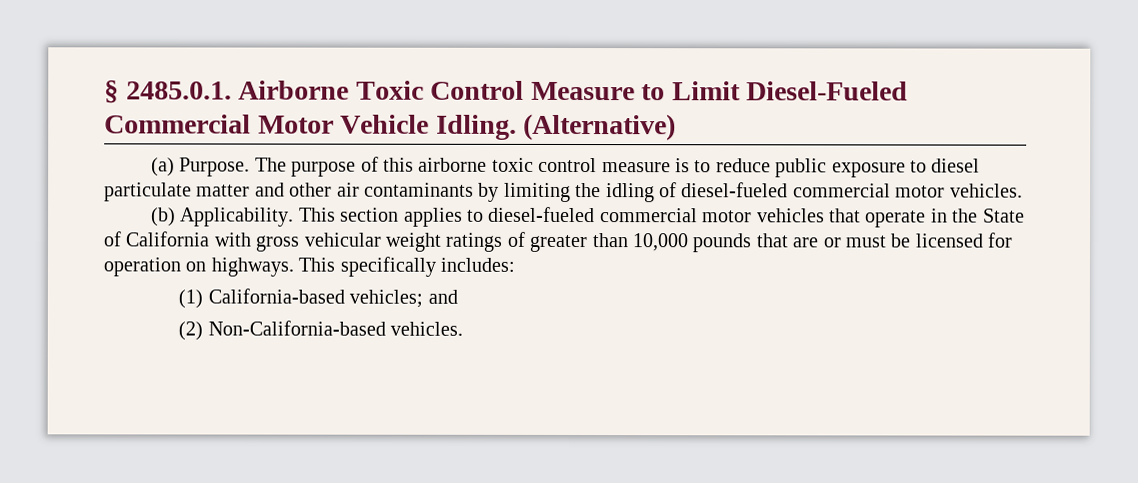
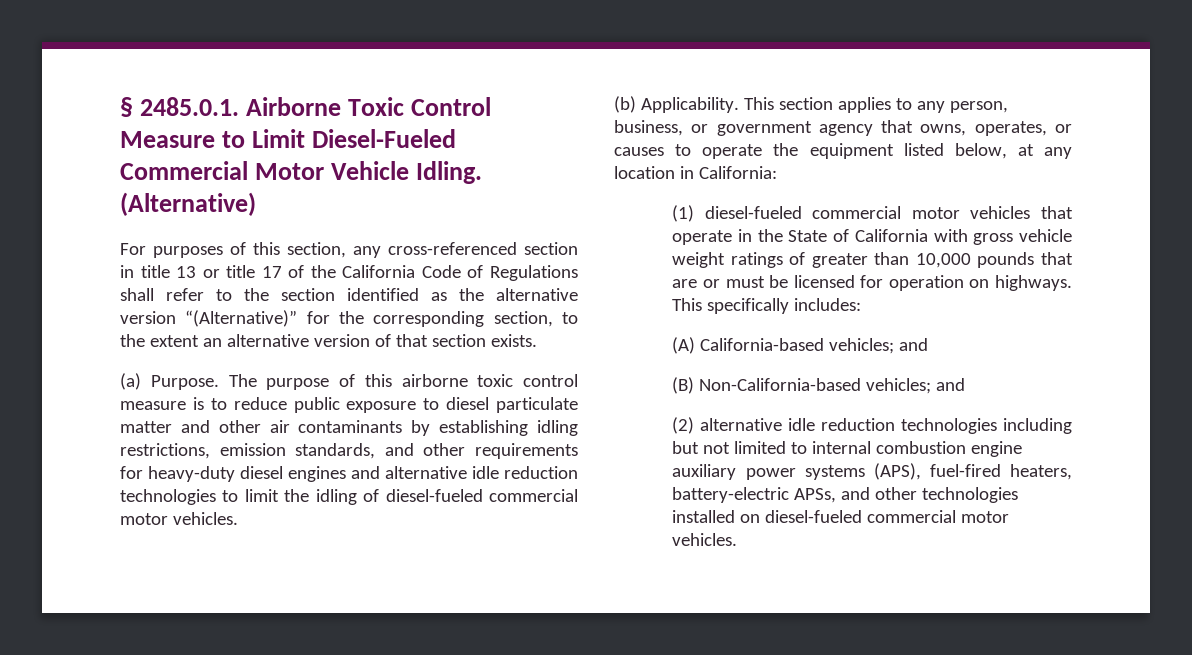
(677, 127) none -> [120,242,578,258] [120,265,578,281] [120,288,578,301] [120,310,578,327] [120,334,537,347] // For purposes of this section, any cross-referenced section in title 13 or title 17 of the California Code of Regulations shall refer to the section identified as the alternative version “(Alternative)” for the corresponding section, to the extent an alternative version of that section exists.
[503,182,571,203] limiting -> [439,420,578,436] [120,443,578,459] [120,466,578,482] [120,489,279,505] establishing idling restrictions, emission standards, and other requirements for heavy-duty diesel engines and alternative idle reduction technologies to limit
(484, 215) none -> [916,101,1008,113] [614,120,1072,136] [614,143,1072,159] [614,166,777,179] [672,205,695,222] any person, business, or government agency that owns, operates, or causes to operate the equipment listed below, at any location in California: // (1)
[303,232,382,247] vehicular -> [1019,229,1072,242] vehicle
[178,289,204,309] (1) -> [672,337,696,354] (A)
[178,320,386,341] (2) Non-California-based -> [672,377,966,394] [672,417,1072,434] [672,441,1023,457] [672,463,1072,480] [672,487,1019,503] [672,510,1010,523] (B) Non-California-based vehicles; and // (2) alternative idle reduction technologies including but not limited to internal combustion engine auxiliary power systems (APS), fuel-fired heaters, battery-electric APSs, and other technologies installed on diesel-fueled commercial motor

